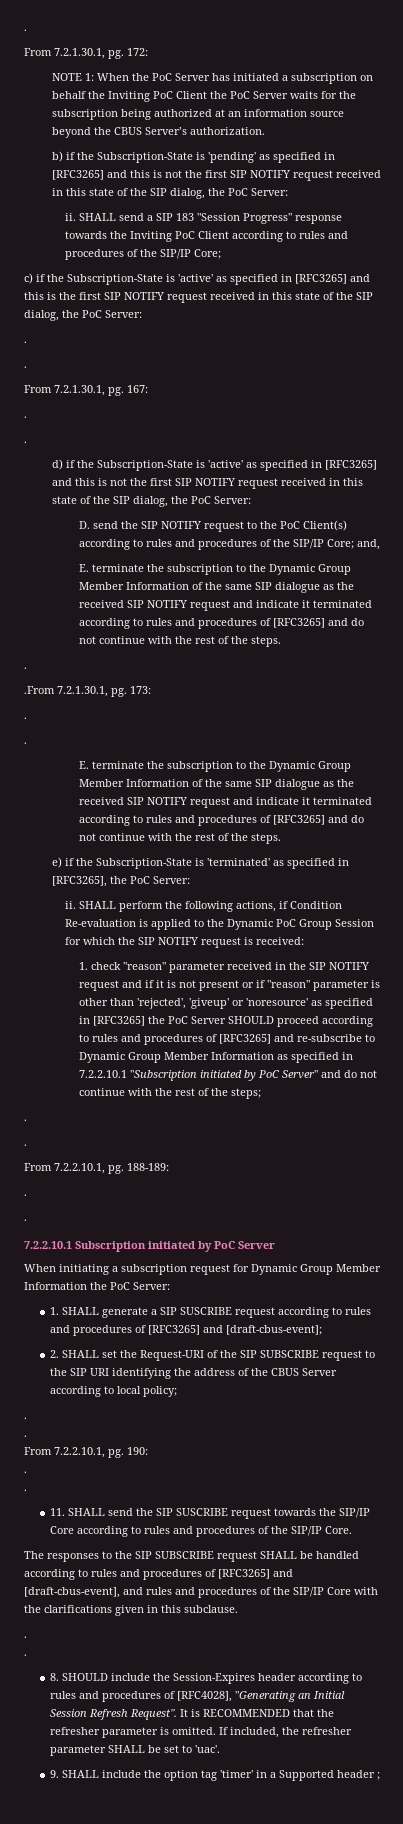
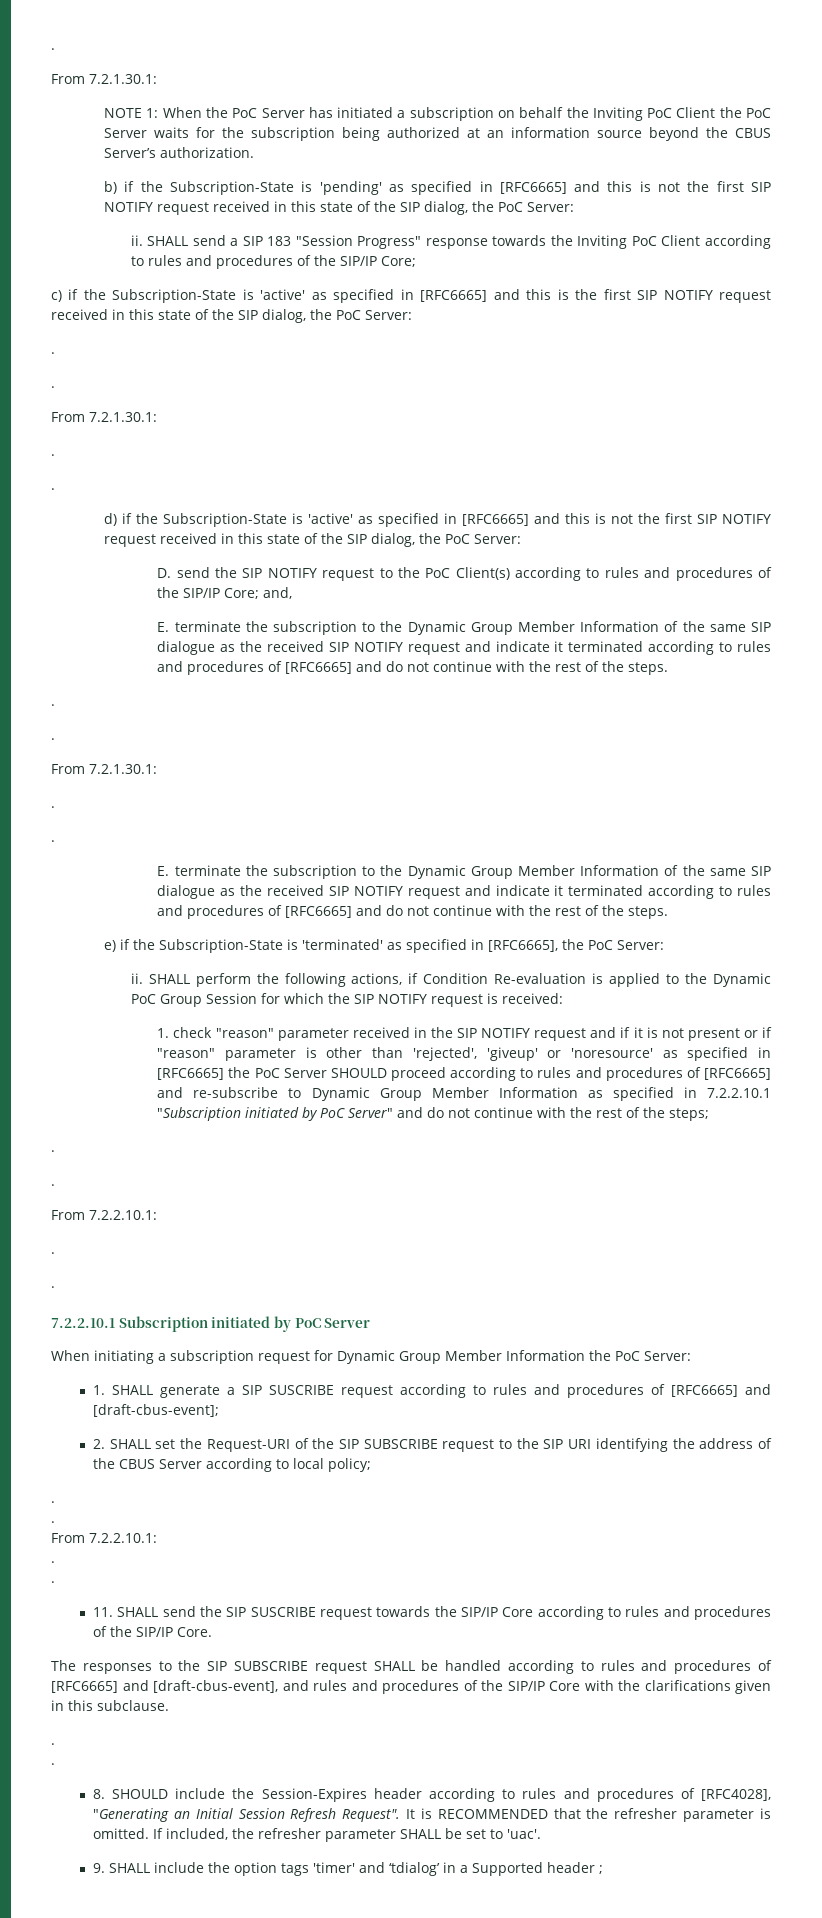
[24,29,27,31] [24,48,148,59] . // From 7.2.1.30.1, pg. 172: -> [51,48,55,50] [51,74,157,84] . // From 7.2.1.30.1:
[51,170,104,180] [RFC3265] -> [499,182,567,194] [RFC6665]
[295,274,347,284] [RFC3265] -> [420,290,488,302] [RFC6665]
[54,385,148,396] 7.2.1.30.1, pg. 167: -> [89,412,157,422] 7.2.1.30.1:
[324,460,377,470] [RFC3265] -> [462,514,530,526] [RFC6665]
[273,618,326,628] [RFC3265] -> [285,662,353,674] [RFC6665]
[24,686,151,697] .From 7.2.1.30.1, pg. 173: -> [51,738,55,740] [51,764,157,774] . // From 7.2.1.30.1:
[273,815,326,825] [RFC3265] -> [285,906,353,918] [RFC6665]
[51,876,107,887] [RFC3265], -> [488,940,559,952] [RFC6665],
[93,1016,146,1026] [RFC3265] -> [157,1068,225,1080] [RFC6665]
[219,1034,272,1044] [RFC3265] -> [704,1068,771,1080] [RFC6665]
[54,1163,169,1174] 7.2.2.10.1, pg. 188-189: -> [89,1210,157,1220] 7.2.2.10.1:
[147,1325,200,1335] [RFC3265] -> [670,1385,738,1397] [RFC6665]
[54,1447,148,1458] 7.2.2.10.1, pg. 190: -> [89,1533,157,1543] 7.2.2.10.1:
[218,1569,270,1579] [RFC3265] -> [51,1681,118,1693] [RFC6665]
[200,1770,253,1781] tag 'timer' -> [280,1862,440,1876] tags 'timer' and ‘tdialog’

